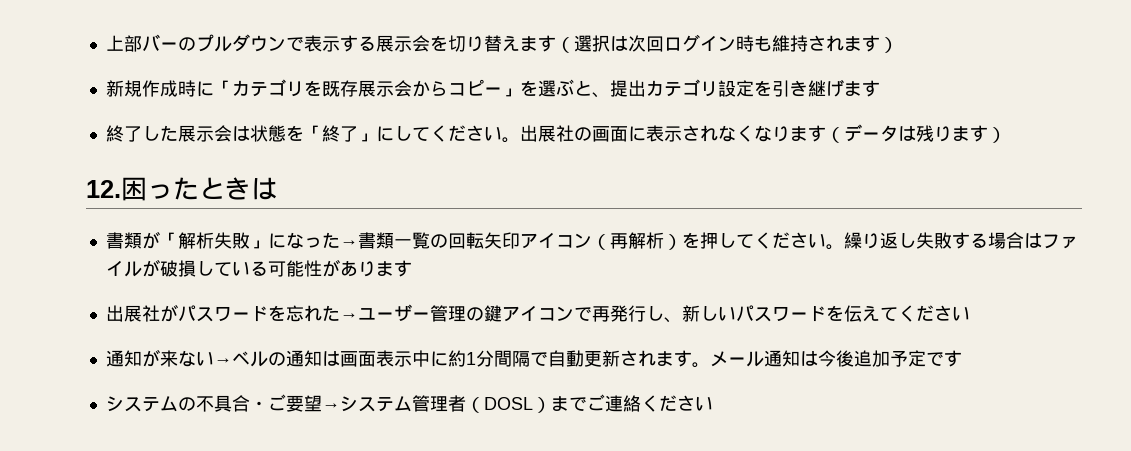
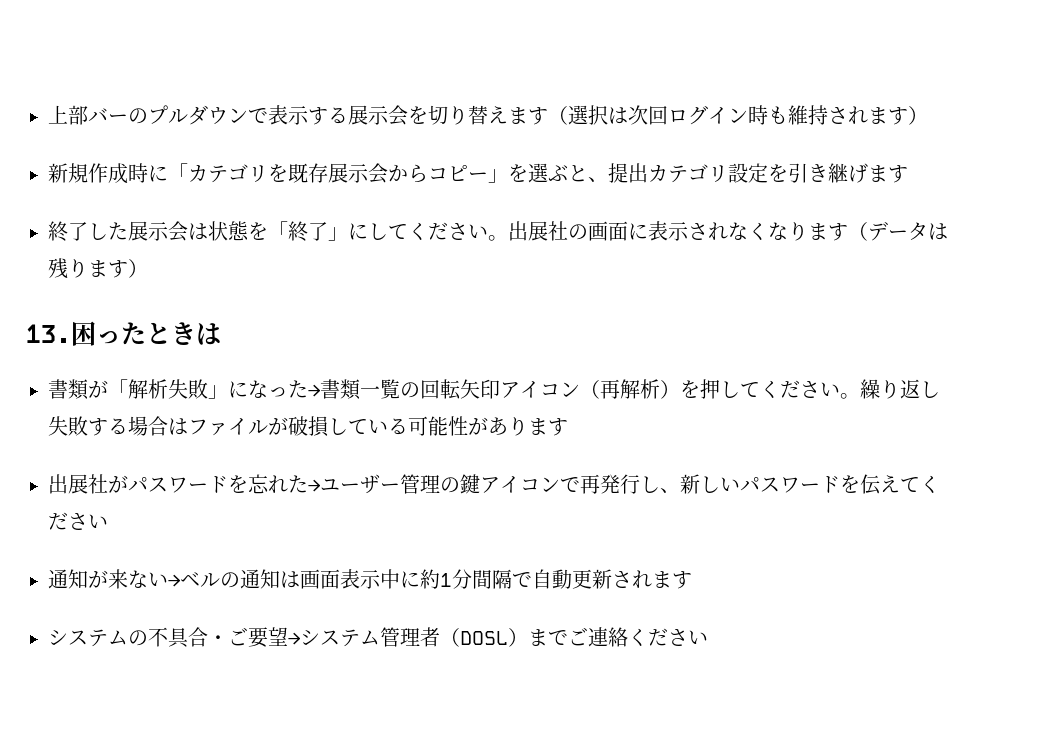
[86,180,121,198] 12. -> [26,324,71,343] 13.
[691,350,962,368] 。メール通知は今後追加予定です -> (692, 580) none

